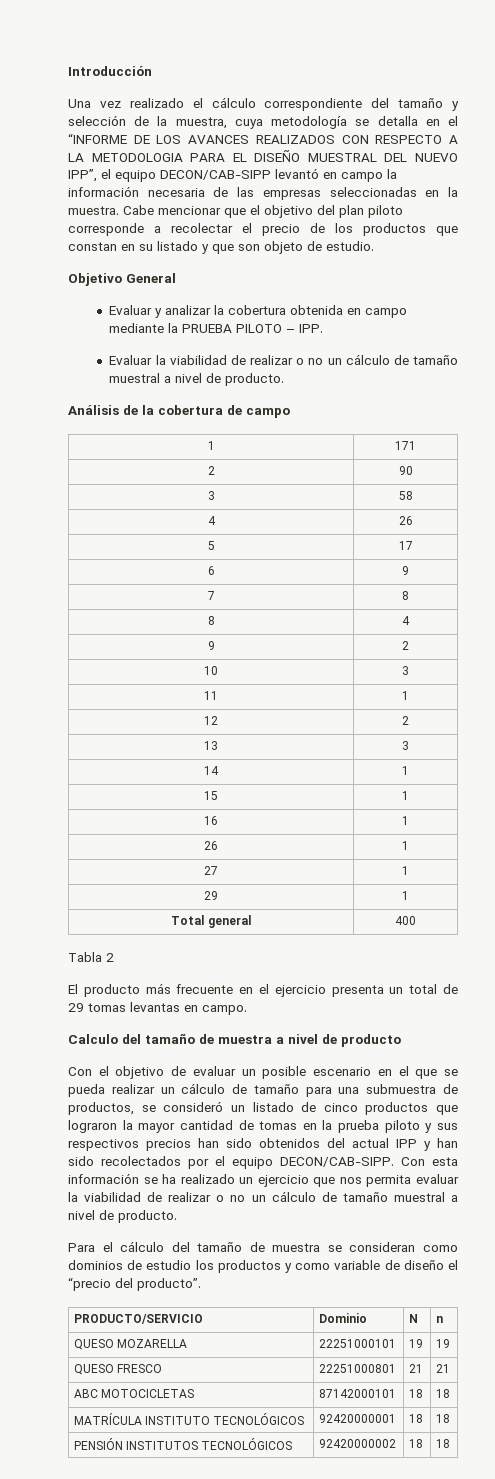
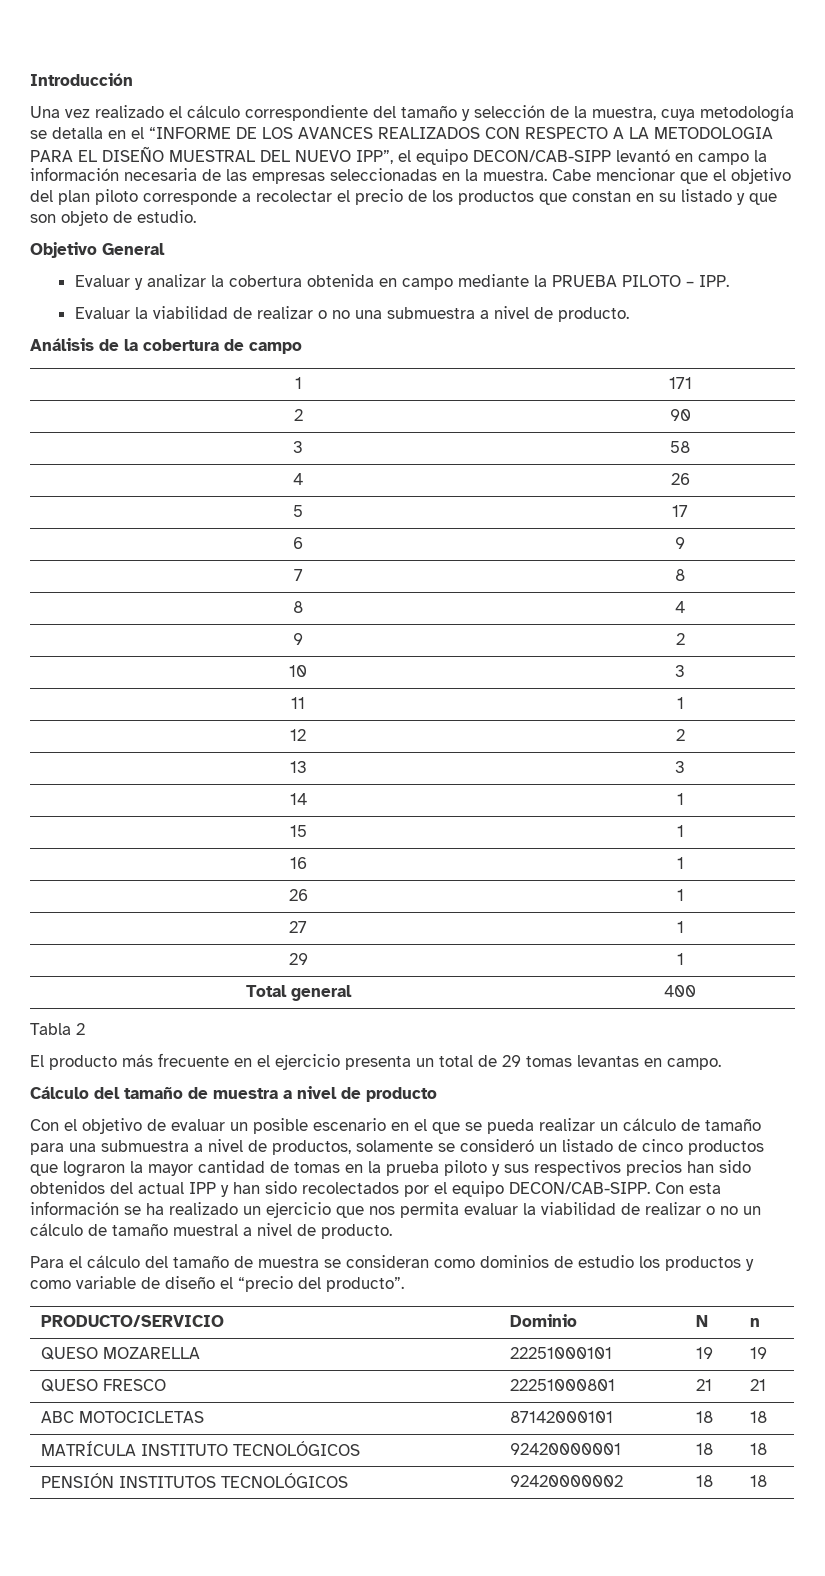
[327,354,459,365] [109,373,161,383] un cálculo de tamaño muestral -> [354,307,475,319] una submuestra
[68,1034,118,1044] Calculo -> [30,1086,89,1099] Cálculo
(437, 1089) none -> [194,1139,243,1152] a nivel
(134, 1108) none -> [356,1140,433,1152] solamente

